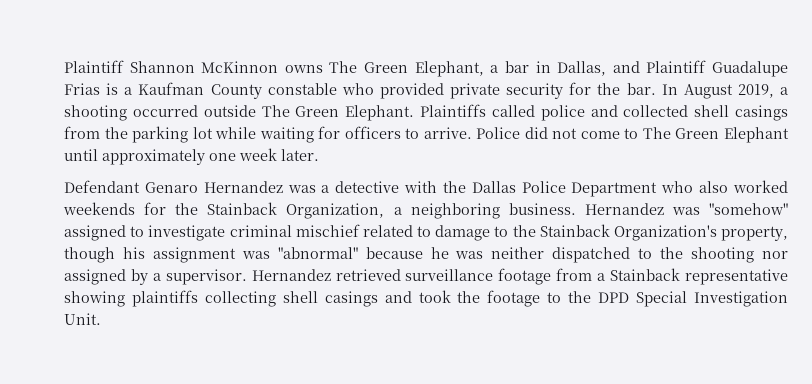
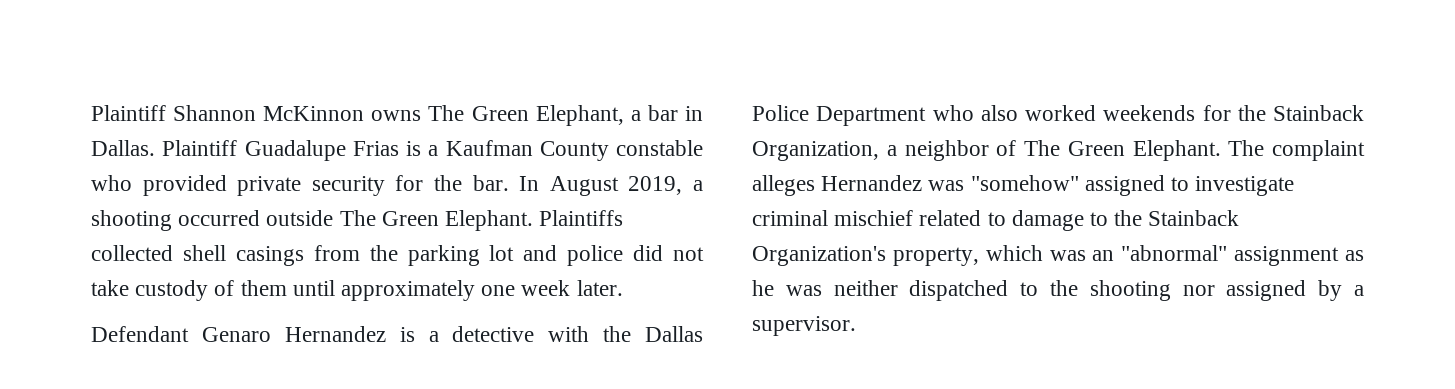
[557,61,640,76] Dallas, and -> [91,140,155,156] Dallas.
[491,105,618,121] called police and -> (624, 218) none
[215,126,789,143] while waiting for officers to arrive. Police did not come to The Green Elephant -> [523,245,704,266] [91,280,287,301] and police did not take custody of them
[287,185,316,193] was -> [399,327,415,342] is
[410,203,576,219] neighboring business. -> [904,140,1365,161] [752,175,815,196] neighbor of The Green Elephant. The complaint alleges
[64,247,423,263] though his assignment was "abnormal" because -> [985,245,1364,266] which was an "abnormal" assignment as
[251,268,788,285] [64,290,788,307] [64,313,101,325] Hernandez retrieved surveillance footage from a Stainback representative showing plaintiffs collecting shell casings and took the footage to the DPD Special Investigation Unit. -> (856, 326) none

